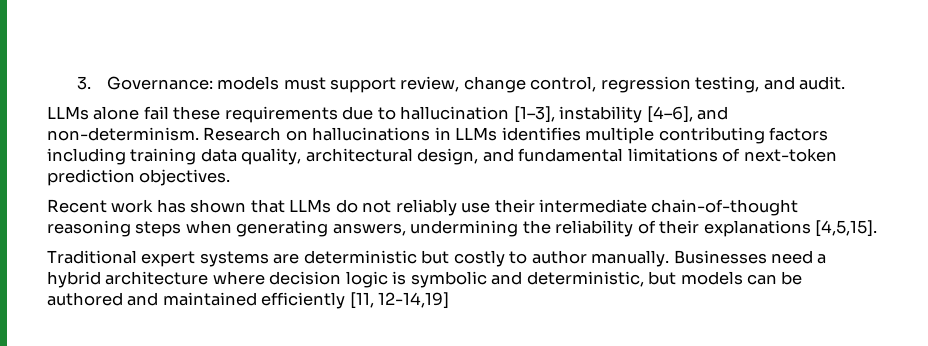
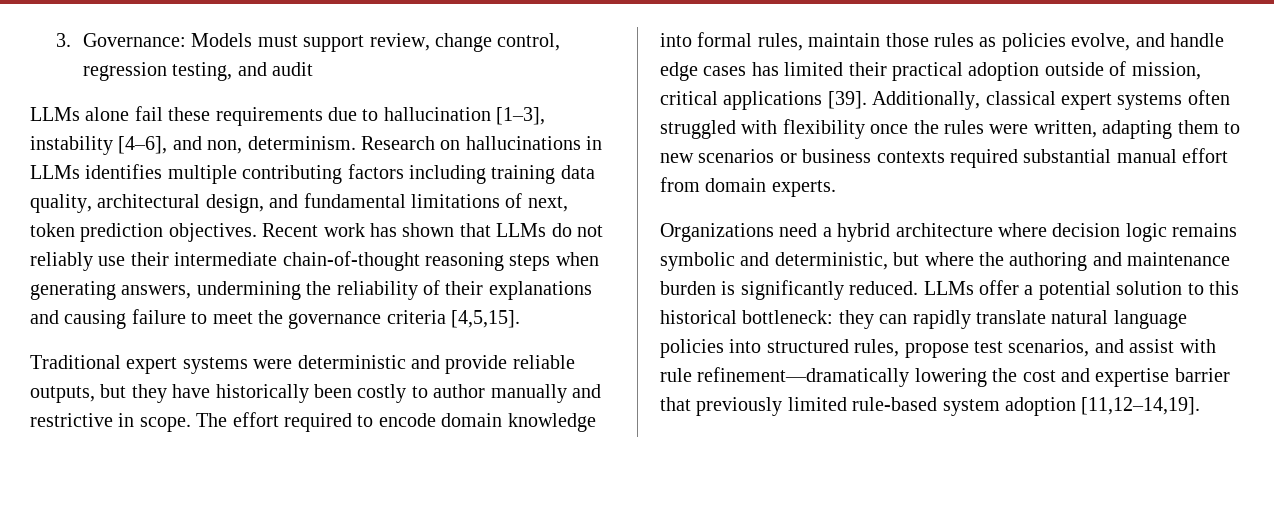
[217,76,280,90] models -> [191,33,253,47] Models
[799,76,846,90] audit. -> [272,62,314,76] audit
[47,127,199,141] non-determinism. -> [207,136,356,154] non, determinism.
[743,148,837,162] next-token -> [527,196,568,212] [30,223,75,237] next, token
(231, 177) // -> (257, 232) none
[815,220,878,237] [47,250,767,267] [4,5,15]. // Traditional expert systems are deterministic but costly to author manually. Businesses -> [30,309,521,329] [30,355,575,374] [30,384,601,403] [30,412,596,432] [660,32,1224,52] [660,61,1201,81] [660,90,1230,110] [660,119,1240,139] [660,148,1229,168] [660,177,836,197] [660,223,774,242] and causing failure to meet the governance criteria [4,5,15]. // Traditional expert systems were deterministic and provide reliable outputs, but they have historically been costly to author manually and restrictive in scope. The effort required to encode domain knowledge into formal rules, maintain those rules as policies evolve, and handle edge cases has limited their practical adoption outside of mission, critical applications [39]. Additionally, classical expert systems often struggled with flexibility once the rules were written, adapting them to new scenarios or business contexts required substantial manual effort from domain experts. // Organizations
[392,271,407,285] is -> [1172,223,1238,237] remains
[680,271,803,285] [47,292,450,309] models can be authored and maintained efficiently [11, 12-14,19] -> [924,252,1231,271] [660,280,1239,300] [660,310,1187,329] [660,339,1216,358] [660,367,1230,387] [660,397,1201,416] where the authoring and maintenance burden is significantly reduced. LLMs offer a potential solution to this historical bottleneck: they can rapidly translate natural language policies into structured rules, propose test scenarios, and assist with rule refinement—dramatically lowering the cost and expertise barrier that previously limited rule-based system adoption [11,12–14,19].

